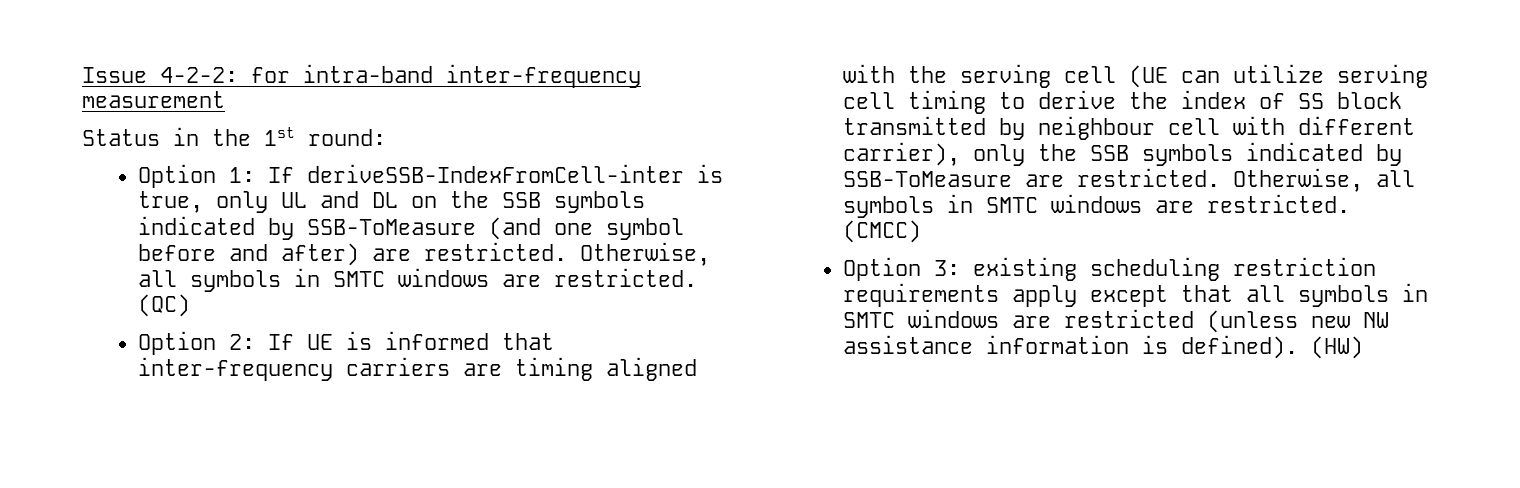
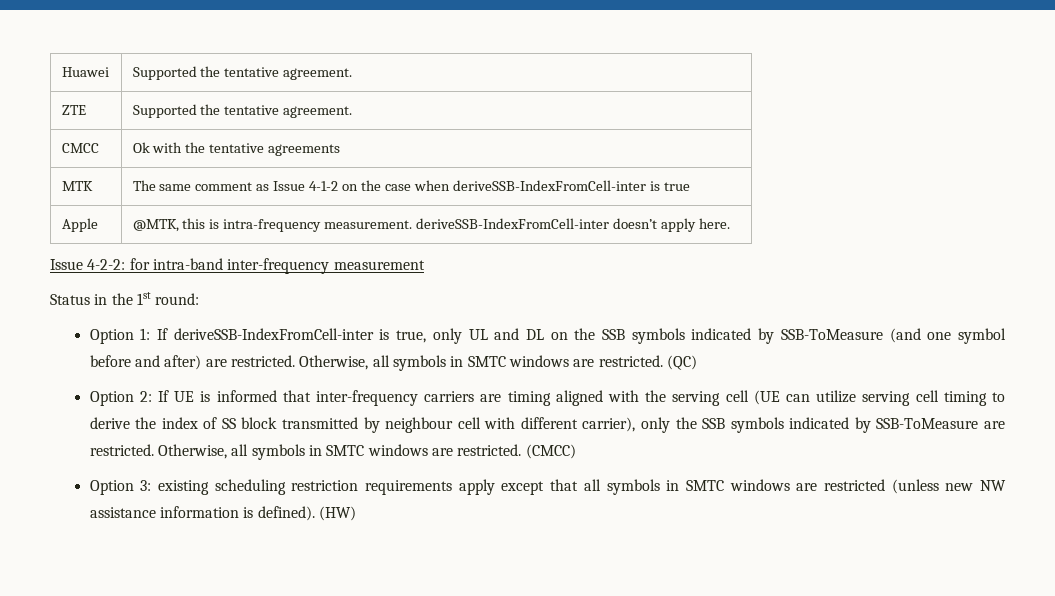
(82, 75) none -> [61,67,109,77] [132,66,353,80] [61,105,86,115] [132,104,353,118] [61,143,99,153] [132,142,341,156] [61,181,93,191] [132,180,690,191] [61,218,98,232] [132,218,730,232] Huawei | Supported the tentative agreement. // ZTE | Supported the tentative agreement. // CMCC | Ok with the tentative agreements // MTK | The same comment as Issue 4-1-2 on the case when deriveSSB-IndexFromCell-inter is true // Apple | @MTK, this is intra-frequency measurement. deriveSSB-IndexFromCell-inter doesn’t apply here. //

